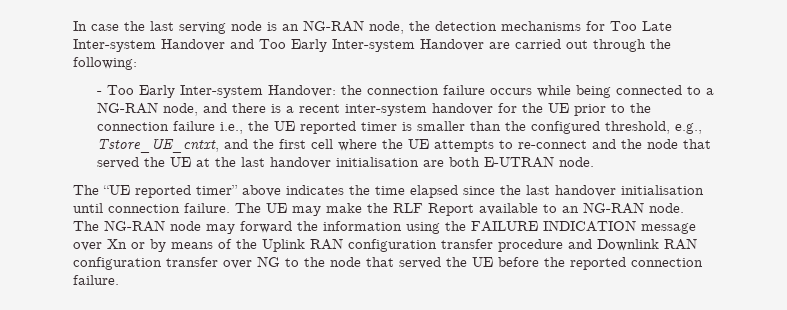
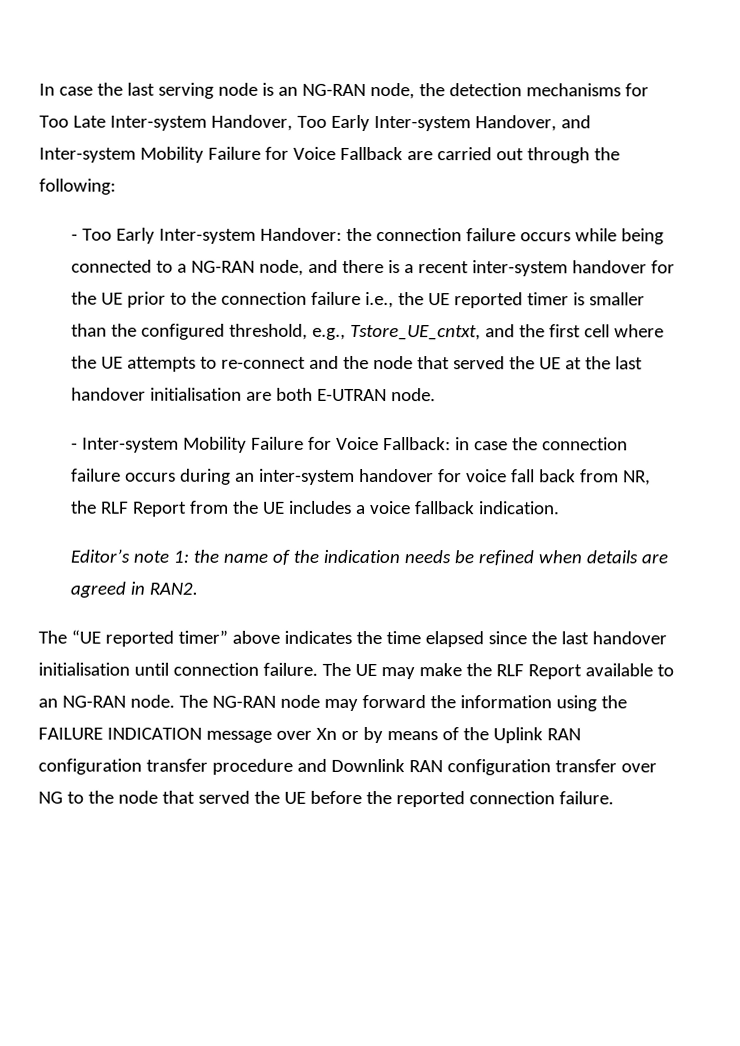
[161,39,484,52] Handover and Too Early Inter-system Handover -> [210,114,591,132] [39,146,403,163] Handover, Too Early Inter-system Handover, and Inter-system Mobility Failure for Voice Fallback
(594, 162) none -> [71,436,629,453] [71,468,652,486] [71,500,561,517] [70,548,669,566] [70,581,199,598] // - Inter-system Mobility Failure for Voice Fallback: in case the connection failure occurs during an inter-system handover for voice fall back from NR, the RLF Report from the UE includes a voice fallback indication. // Editor’s note 1: the name of the indication needs be refined when details are agreed in RAN2.

